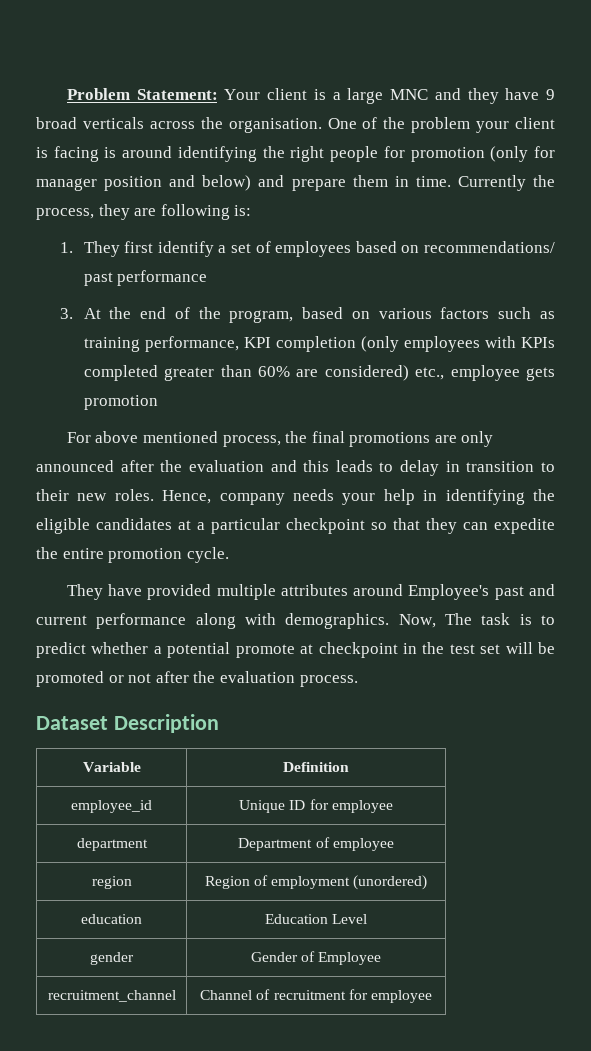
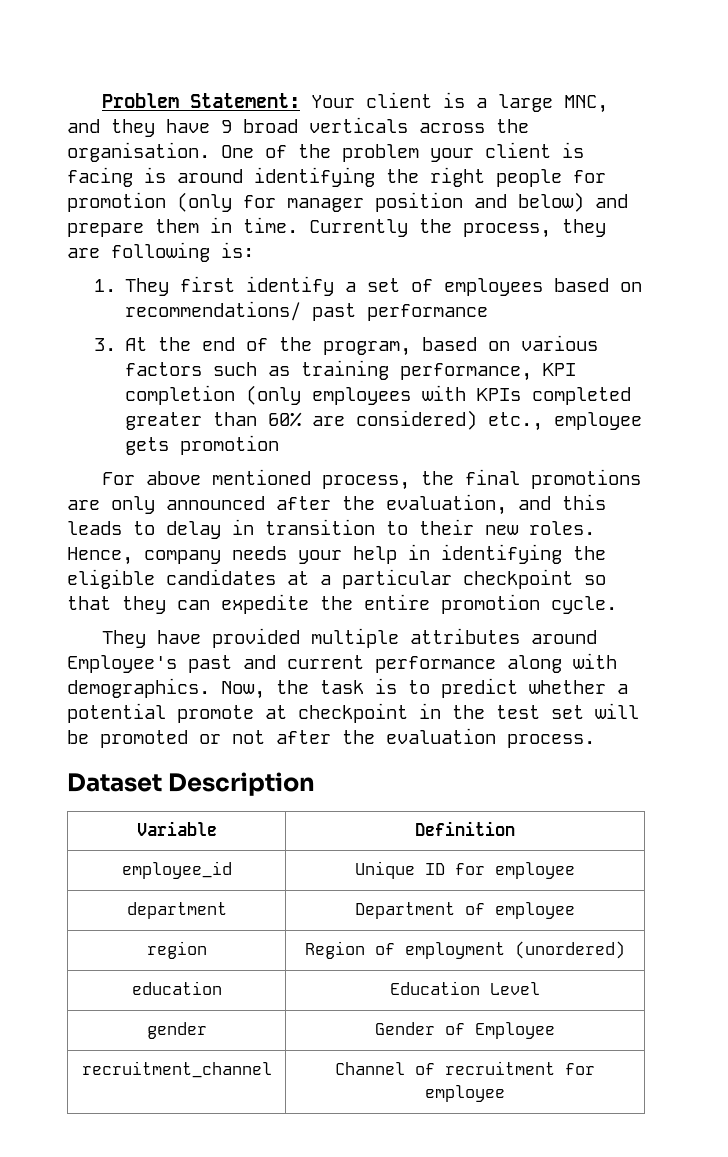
[389,89,428,100] MNC -> [564,95,609,113] MNC,
[188,460,264,472] evaluation -> [386,494,507,515] evaluation,
[445,613,472,625] The -> [276,680,309,694] the

